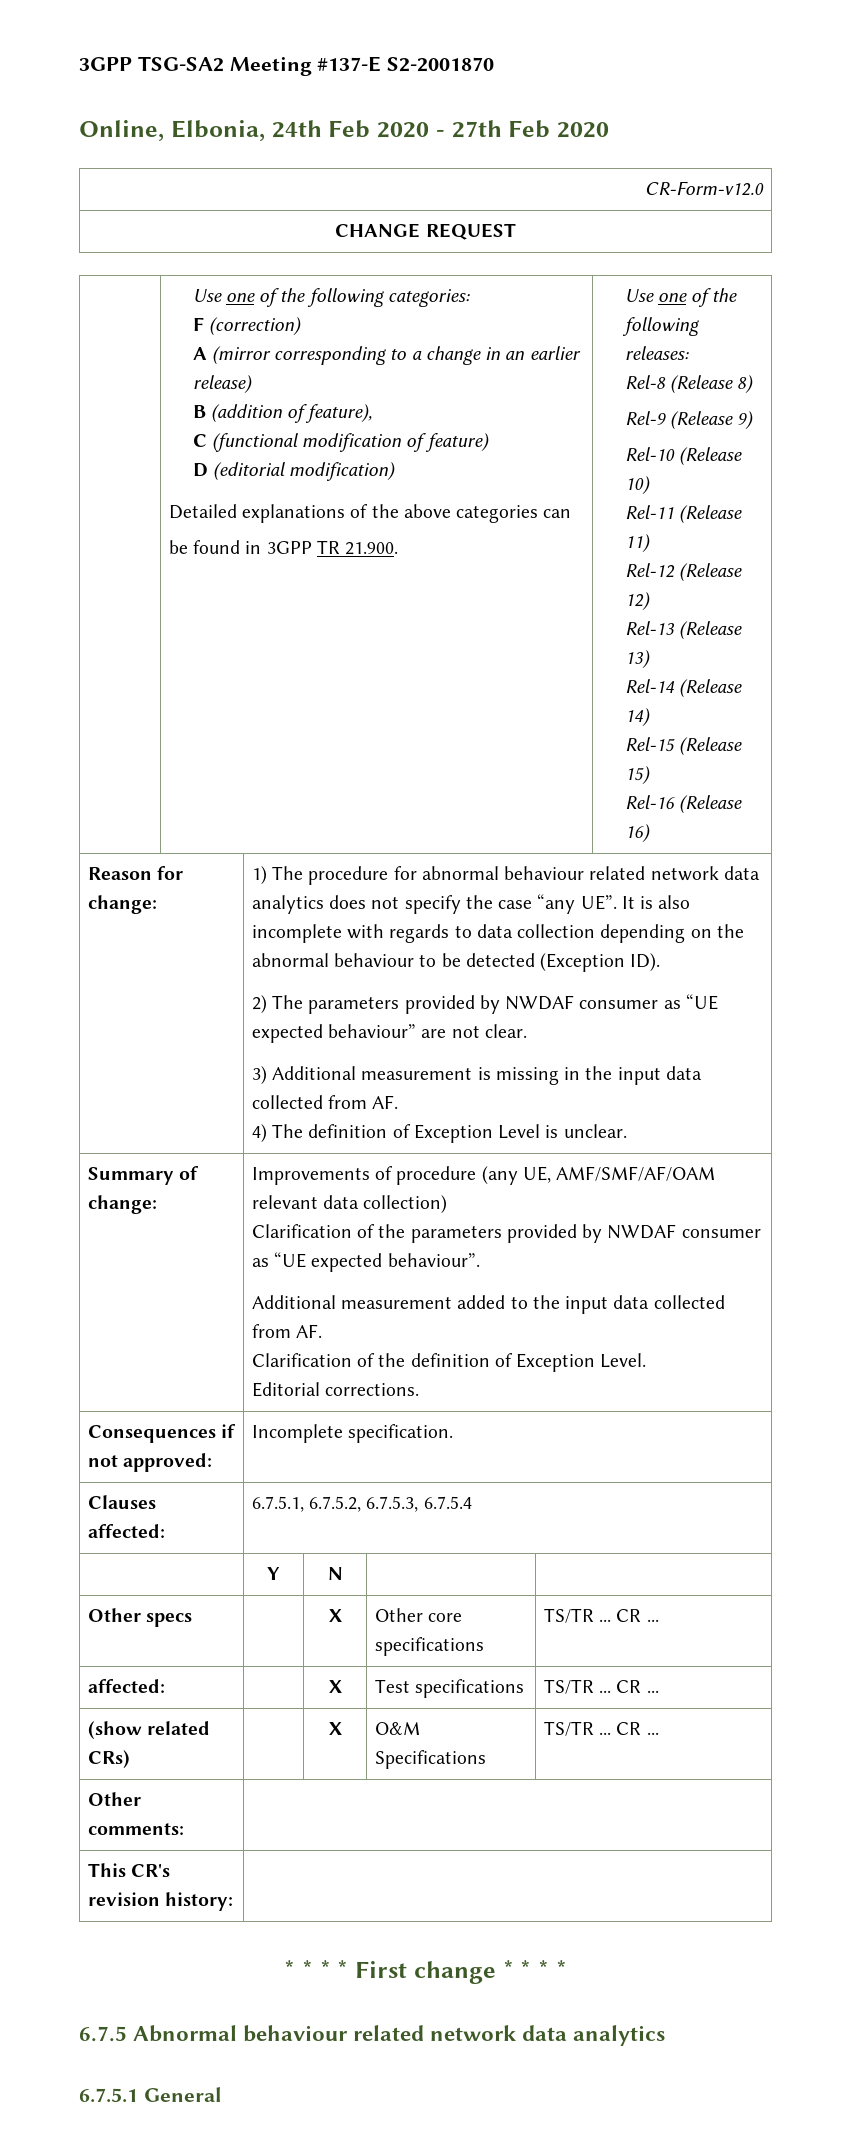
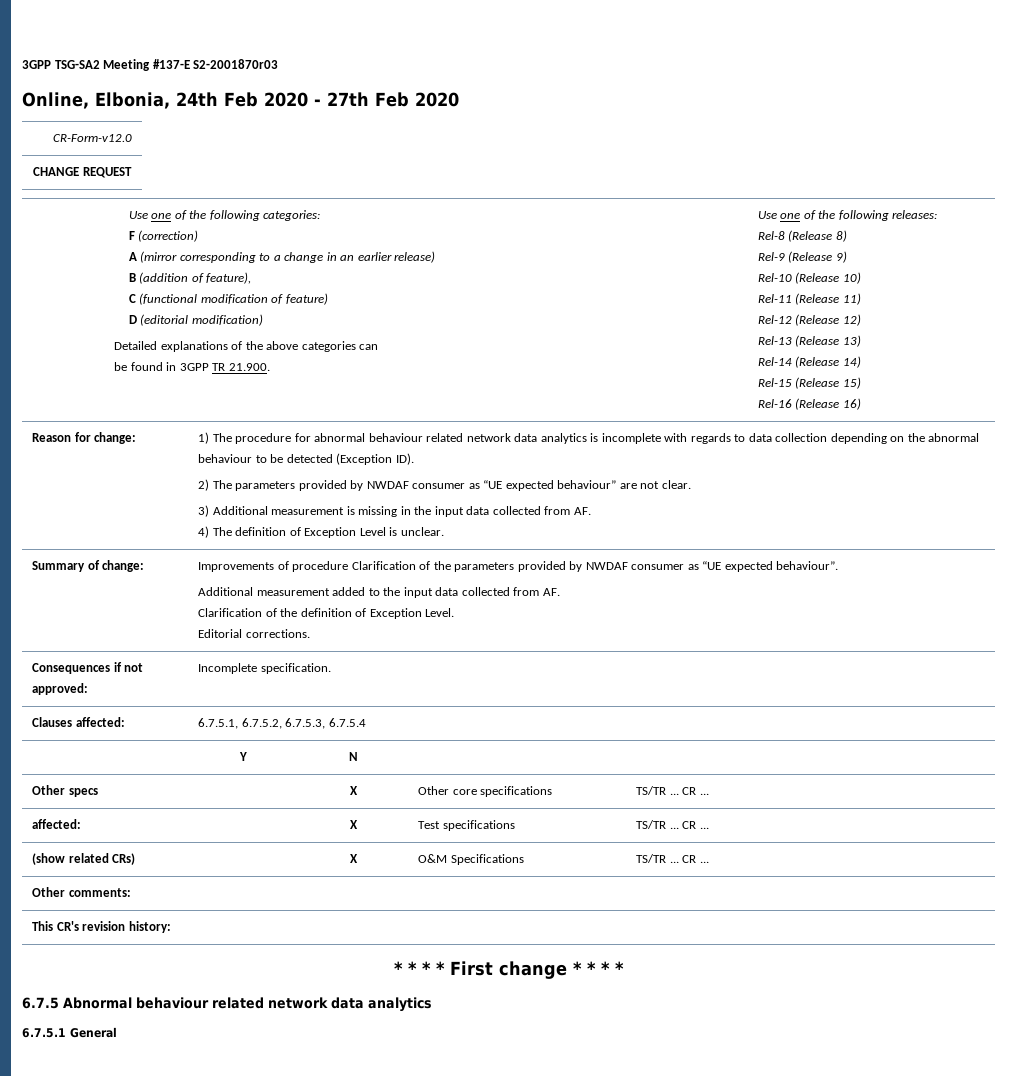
[387,57,495,72] S2-2001870 -> [193,59,279,69] S2-2001870r03
[328,894,691,914] does not specify the case “any UE”. It is also -> [590,433,599,442] is
[481,1166,716,1185] [251,1195,448,1213] (any UE, AMF/SMF/AF/OAM relevant data collection) // -> (349, 566) none

